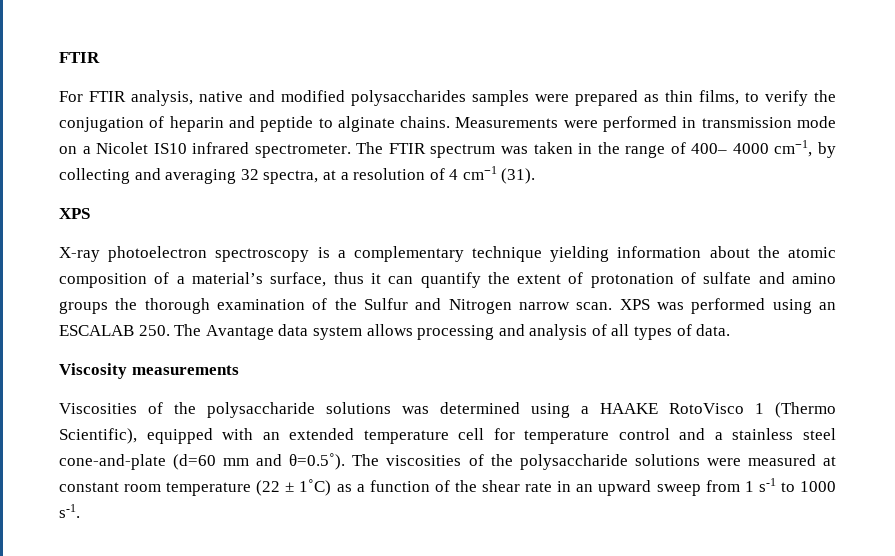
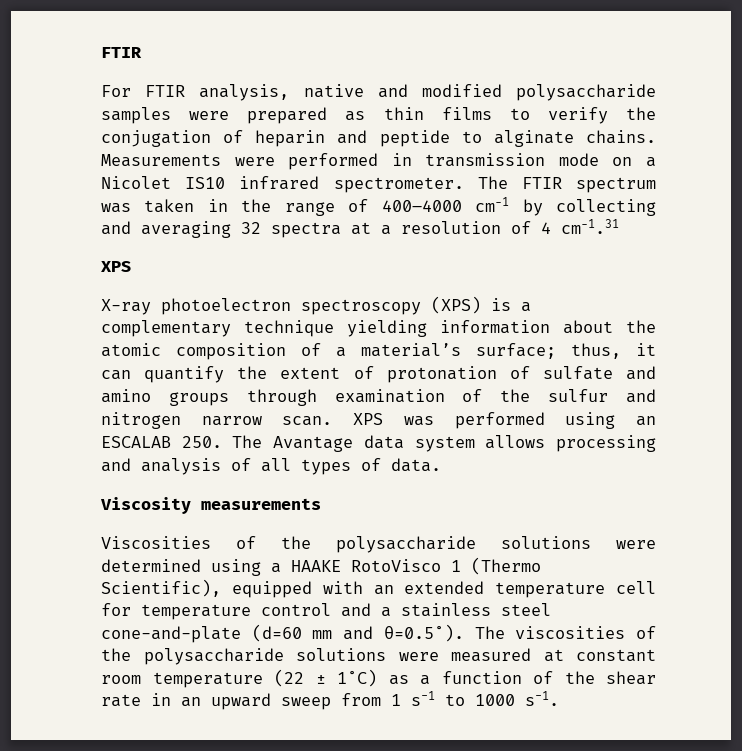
[351,90,466,106] polysaccharides -> [516,84,656,101] polysaccharide
[699,90,739,105] films, -> [441,107,492,120] films
[691,140,813,157] 400– 4000 cm−1, -> [381,197,510,212] 400–4000 cm−1
[263,170,319,184] spectra, -> [271,222,341,238] spectra
[462,166,536,184] cm−1 (31). -> [561,219,619,234] cm−1.31
(310, 255) none -> [431,296,481,314] (XPS)
[270,272,364,287] surface, thus -> [476,343,621,359] surface; thus,
[115,298,210,314] the thorough -> [246,389,317,406] through
[364,298,512,314] Sulfur and Nitrogen -> [548,389,656,403] [101,412,181,429] sulfur and nitrogen
[402,406,429,414] was -> [616,540,656,549] were

